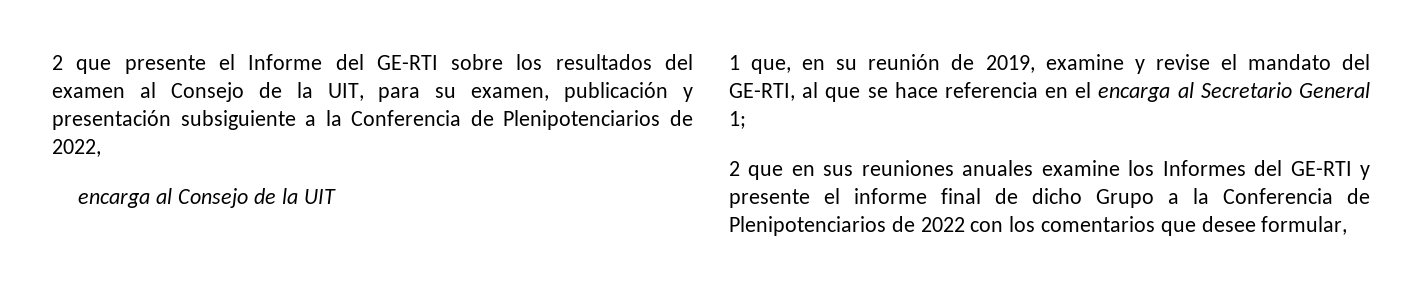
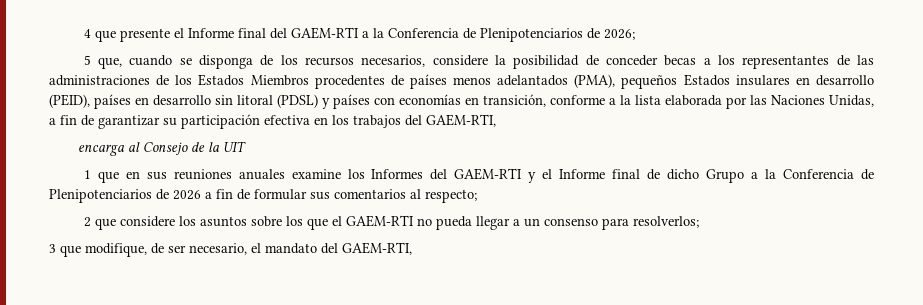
[52,55,63,70] 2 -> [83,29,91,38] 4
[335,54,693,70] [52,82,693,102] [52,110,693,130] [52,139,101,157] del GE-RTI sobre los resultados del examen al Consejo de la UIT, para su examen, publicación y presentación subsiguiente a la Conferencia de Plenipotenciarios de 2022, -> [237,27,635,42] [83,55,874,69] [49,74,874,89] [49,94,874,109] [49,114,496,129] final del GAEM-RTI a la Conferencia de Plenipotenciarios de 2026; // 5 que, cuando se disponga de los recursos necesarios, considere la posibilidad de conceder becas a los representantes de las administraciones de los Estados Miembros procedentes de países menos adelantados (PMA), pequeños Estados insulares en desarrollo (PEID), países en desarrollo sin litoral (PDSL) y países con economías en transición, conforme a la lista elaborada por las Naciones Unidas, a fin de garantizar su participación efectiva en los trabajos del GAEM-RTI,
[751,54,1370,74] [729,82,1370,102] [729,111,746,129] [729,161,740,176] que, en su reunión de 2019, examine y revise el mandato del GE-RTI, al que se hace referencia en el encarga al Secretario General 1; // 2 -> (91, 174) none
[1290,161,1370,180] [729,188,927,208] GE-RTI y presente el informe -> [454,168,606,183] GAEM-RTI y el Informe
[920,216,1348,236] 2022 con los comentarios que desee formular, -> [173,189,477,203] [83,215,699,230] [49,242,412,257] 2026 a fin de formular sus comentarios al respecto; // 2 que considere los asuntos sobre los que el GAEM-RTI no pueda llegar a un consenso para resolverlos; // 3 que modifique, de ser necesario, el mandato del GAEM-RTI,

